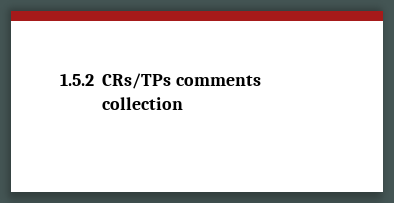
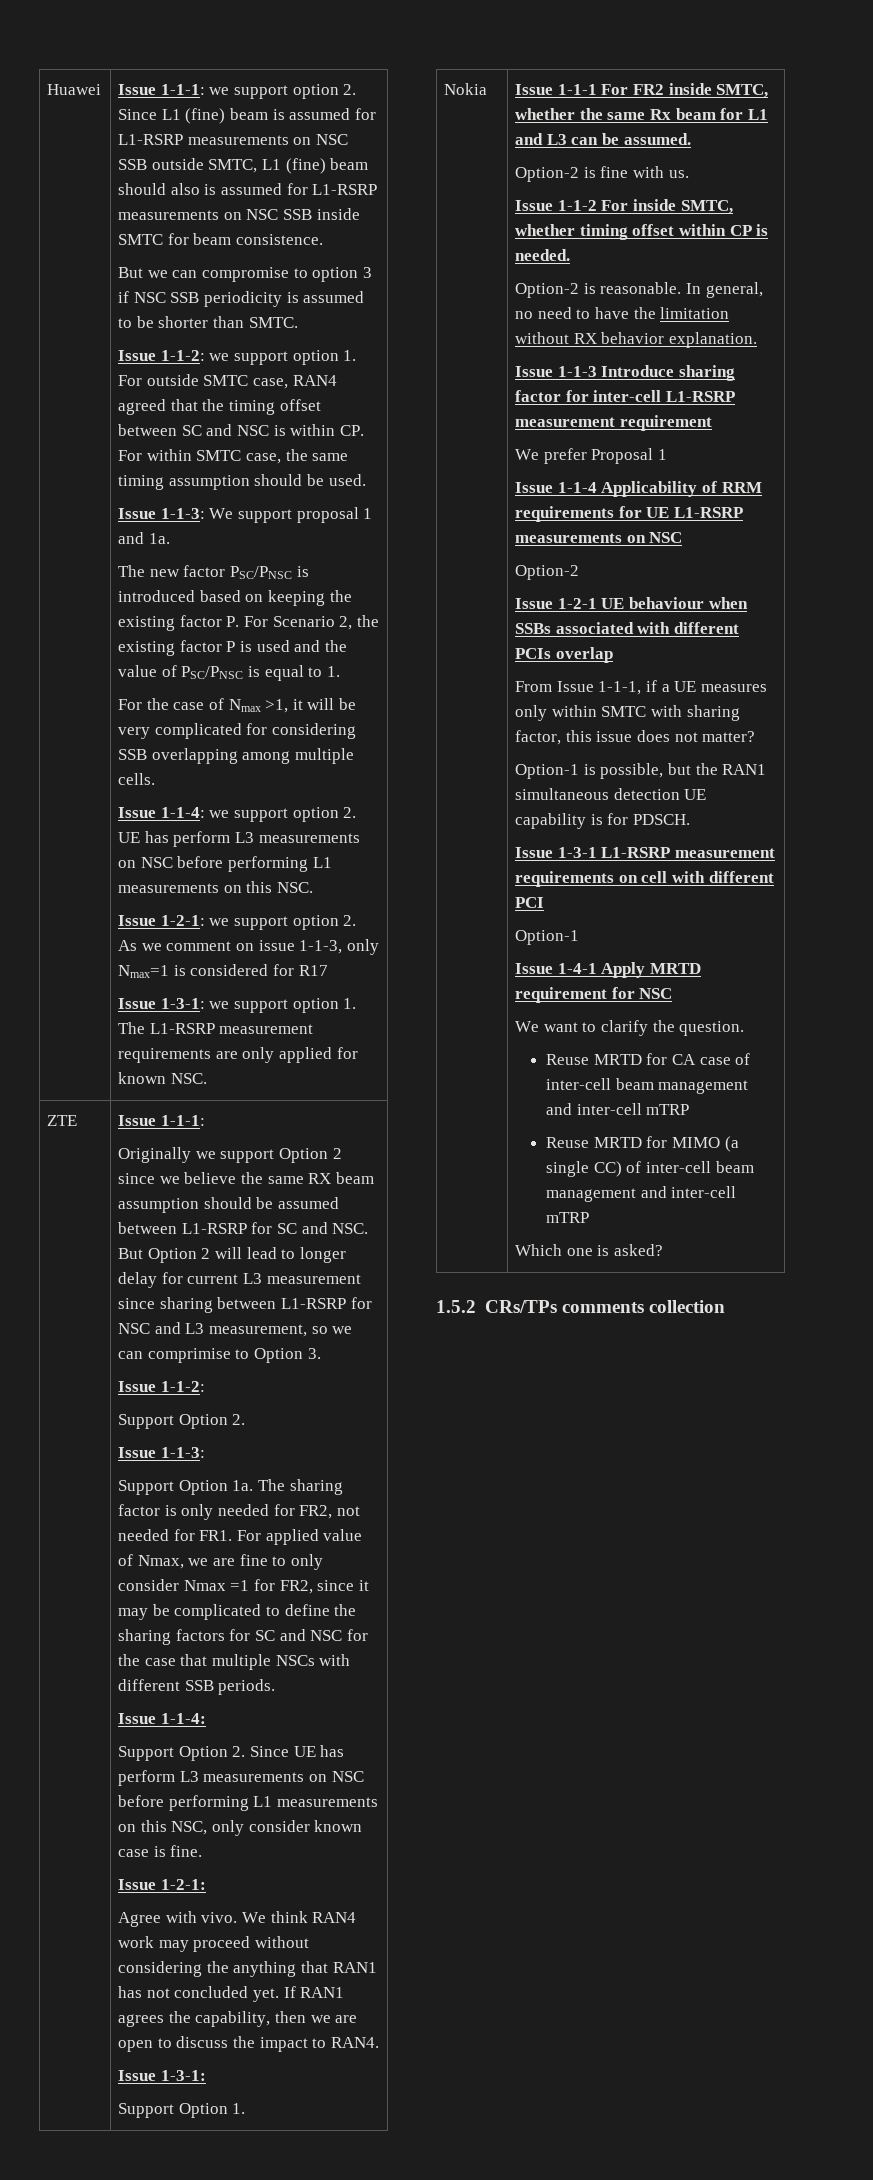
(60, 79) none -> [47,84,102,95] [118,84,357,99] [118,108,376,124] [118,134,349,145] [118,158,369,174] [118,183,378,195] [118,208,360,220] [118,233,324,245] [118,267,372,282] [118,291,365,307] [118,316,298,328] [118,350,357,365] [118,374,337,389] [118,399,321,415] [118,424,364,436] [118,449,349,464] [118,474,366,490] [118,507,373,523] [118,532,170,544] [118,565,309,579] [118,590,352,606] [118,615,379,631] [118,640,347,656] [118,665,340,681] [118,698,356,713] [118,723,357,739] [118,748,355,764] [118,773,156,785] [118,807,357,822] [118,831,360,847] [118,856,332,872] [118,881,314,893] [118,915,357,930] [118,939,379,955] [118,964,328,978] [118,998,357,1013] [118,1022,314,1034] [118,1047,358,1063] [118,1072,207,1084] [47,1115,78,1126] [118,1115,205,1126] [118,1147,342,1163] [118,1172,374,1184] [118,1197,340,1213] [118,1222,369,1234] [118,1247,346,1263] [118,1272,361,1288] [118,1297,372,1313] [118,1322,353,1337] [118,1348,321,1363] [118,1381,205,1392] [118,1414,246,1429] [118,1447,205,1458] [118,1479,343,1495] [118,1504,360,1520] [118,1529,363,1545] [118,1554,323,1570] [118,1579,369,1594] [118,1604,357,1620] [118,1629,368,1645] [118,1654,351,1670] [118,1679,276,1695] [118,1713,206,1724] [118,1745,345,1761] [118,1770,364,1786] [118,1795,379,1811] [118,1820,363,1836] [118,1845,203,1857] [118,1879,206,1890] [118,1911,357,1927] [118,1936,310,1952] [118,1961,377,1977] [118,1986,345,2002] [118,2011,358,2027] [118,2036,379,2052] [118,2070,206,2081] [118,2103,246,2118] [444,83,488,95] [515,83,769,98] [515,108,768,120] [515,133,691,145] [515,166,689,182] [515,199,733,214] [515,224,769,240] [515,249,571,261] [515,282,763,298] [515,307,730,319] [515,332,758,348] [515,365,736,381] [515,390,736,402] [515,415,712,431] [515,448,668,464] [515,481,762,497] [515,506,744,522] [515,532,683,543] [515,565,580,580] [515,597,748,609] [515,622,740,634] [515,647,613,663] [515,680,767,695] [515,705,740,721] [515,730,756,745] [515,763,767,779] [515,788,707,800] [515,813,691,829] [515,847,776,858] [515,871,774,887] [515,897,545,908] [515,930,580,945] [515,962,702,978] [515,987,673,1003] [515,1020,745,1036] [546,1053,751,1065] [546,1078,749,1094] [546,1103,690,1115] [546,1136,739,1152] [546,1161,754,1177] [546,1186,737,1202] [546,1212,590,1223] [515,1244,664,1256] Huawei | Issue 1-1-1: we support option 2. Since L1 (fine) beam is assumed for L1-RSRP measurements on NSC SSB outside SMTC, L1 (fine) beam should also is assumed for L1-RSRP measurements on NSC SSB inside SMTC for beam consistence. // But we can compromise to option 3 if NSC SSB periodicity is assumed to be shorter than SMTC. // Issue 1-1-2: we support option 1. For outside SMTC case, RAN4 agreed that the timing offset between SC and NSC is within CP. For within SMTC case, the same timing assumption should be used. // Issue 1-1-3: We support proposal 1 and 1a. // The new factor PSC/PNSC is introduced based on keeping the existing factor P. For Scenario 2, the existing factor P is used and the value of PSC/PNSC is equal to 1. // For the case of Nmax >1, it will be very complicated for considering SSB overlapping among multiple cells. // Issue 1-1-4: we support option 2. UE has perform L3 measurements on NSC before performing L1 measurements on this NSC. // Issue 1-2-1: we support option 2. As we comment on issue 1-1-3, only Nmax=1 is considered for R17 // Issue 1-3-1: we support option 1. The L1-RSRP measurement requirements are only applied for known NSC. // ZTE | Issue 1-1-1: // Originally we support Option 2 since we believe the same RX beam assumption should be assumed between L1-RSRP for SC and NSC. But Option 2 will lead to longer delay for current L3 measurement since sharing between L1-RSRP for NSC and L3 measurement, so we can comprimise to Option 3. // Issue 1-1-2: // Support Option 2. // Issue 1-1-3: // Support Option 1a. The sharing factor is only needed for FR2, not needed for FR1. For applied value of Nmax, we are fine to only consider Nmax =1 for FR2, since it may be complicated to define the sharing factors for SC and NSC for the case that multiple NSCs with different SSB periods. // Issue 1-1-4: // Support Option 2. Since UE has perform L3 measurements on NSC before performing L1 measurements on this NSC, only consider known case is fine. // Issue 1-2-1: // Agree with vivo. We think RAN4 work may proceed without considering the anything that RAN1 has not concluded yet. If RAN1 agrees the capability, then we are open to discuss the impact to RAN4. // Issue 1-3-1: // Support Option 1. // Nokia | Issue 1-1-1 For FR2 inside SMTC, whether the same Rx beam for L1 and L3 can be assumed. // Option-2 is fine with us. // Issue 1-1-2 For inside SMTC, whether timing offset within CP is needed. // Option-2 is reasonable. In general, no need to have the limitation without RX behavior explanation. // Issue 1-1-3 Introduce sharing factor for inter-cell L1-RSRP measurement requirement // We prefer Proposal 1 // Issue 1-1-4 Applicability of RRM requirements for UE L1-RSRP measurements on NSC // Option-2 // Issue 1-2-1 UE behaviour when SSBs associated with different PCIs overlap // From Issue 1-1-1, if a UE measures only within SMTC with sharing factor, this issue does not matter? // Option-1 is possible, but the RAN1 simultaneous detection UE capability is for PDSCH. // Issue 1-3-1 L1-RSRP measurement requirements on cell with different PCI // Option-1 // Issue 1-4-1 Apply MRTD requirement for NSC // We want to clarify the question. // Reuse MRTD for CA case of inter-cell beam management and inter-cell mTRP // Reuse MRTD for MIMO (a single CC) of inter-cell beam management and inter-cell mTRP // Which one is asked? //

